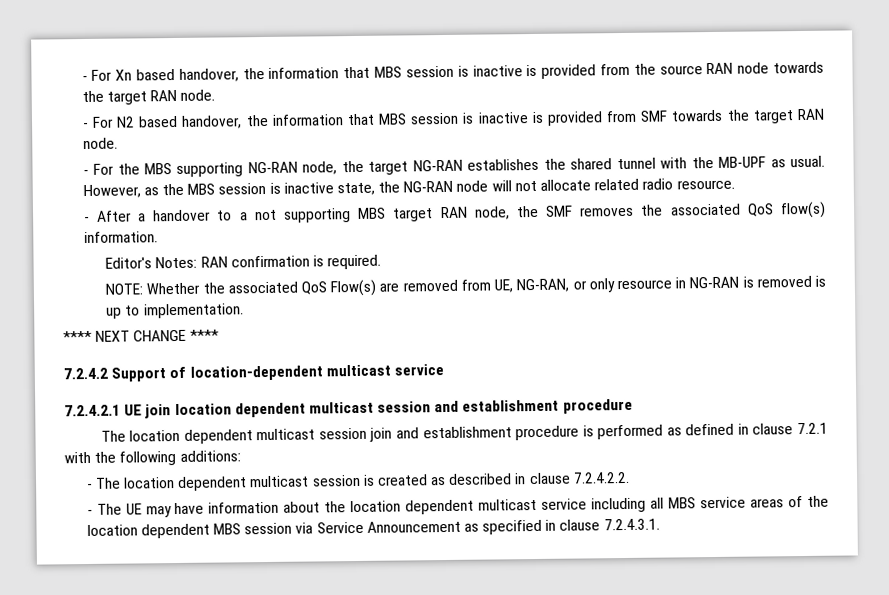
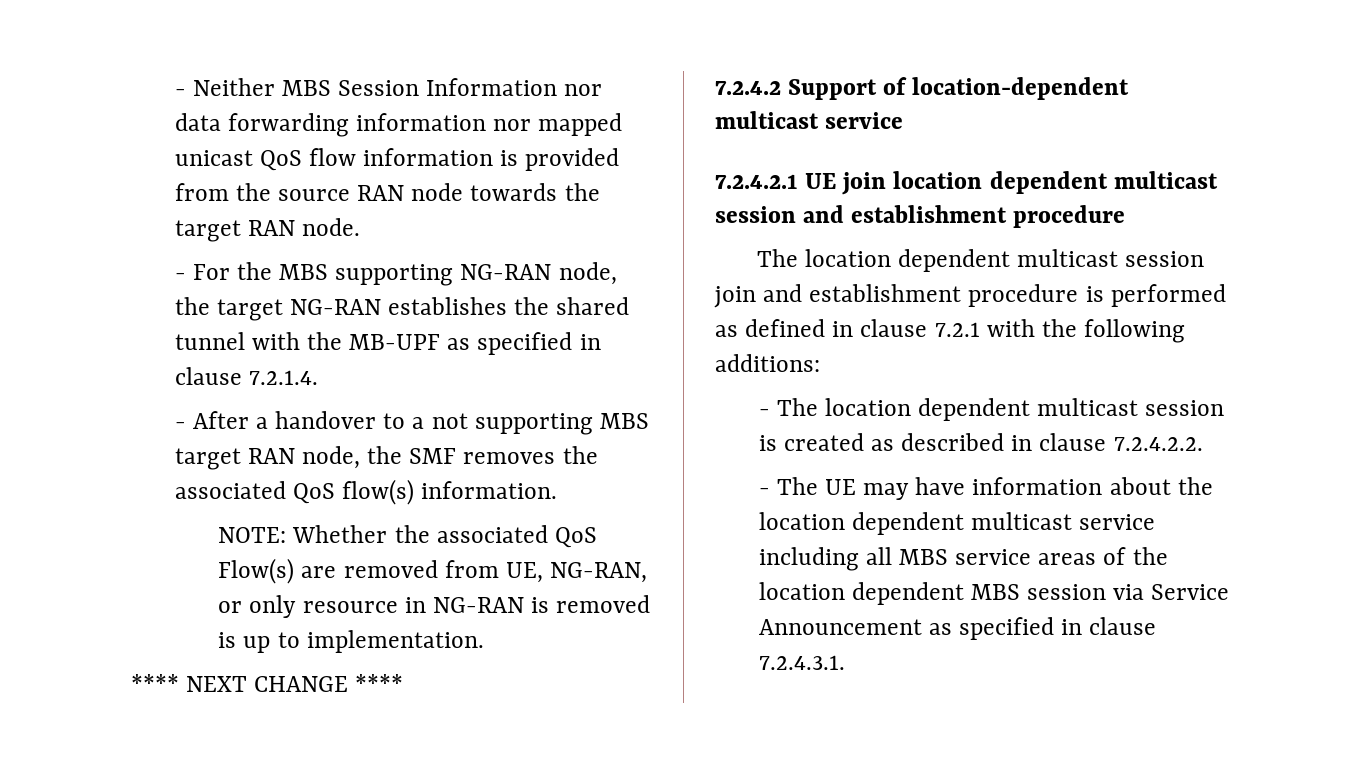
[81,65,523,82] - For Xn based handover, the information that MBS session is inactive -> [174,78,603,96] [174,113,623,137] [174,148,494,171] - Neither MBS Session Information nor data forwarding information nor mapped unicast QoS flow information
[82,108,826,129] [82,137,118,150] // - For N2 based handover, the information that MBS session is inactive is provided from SMF towards the target RAN node. -> (360, 227) none
[789,155,825,168] [82,178,735,199] usual. However, as the MBS session is inactive state, the NG-RAN node will not allocate related radio resource. -> [477,332,601,355] [174,367,318,385] specified in clause 7.2.1.4.
[105,254,382,270] // Editor's Notes: RAN confirmation is required. -> (558, 490) none

